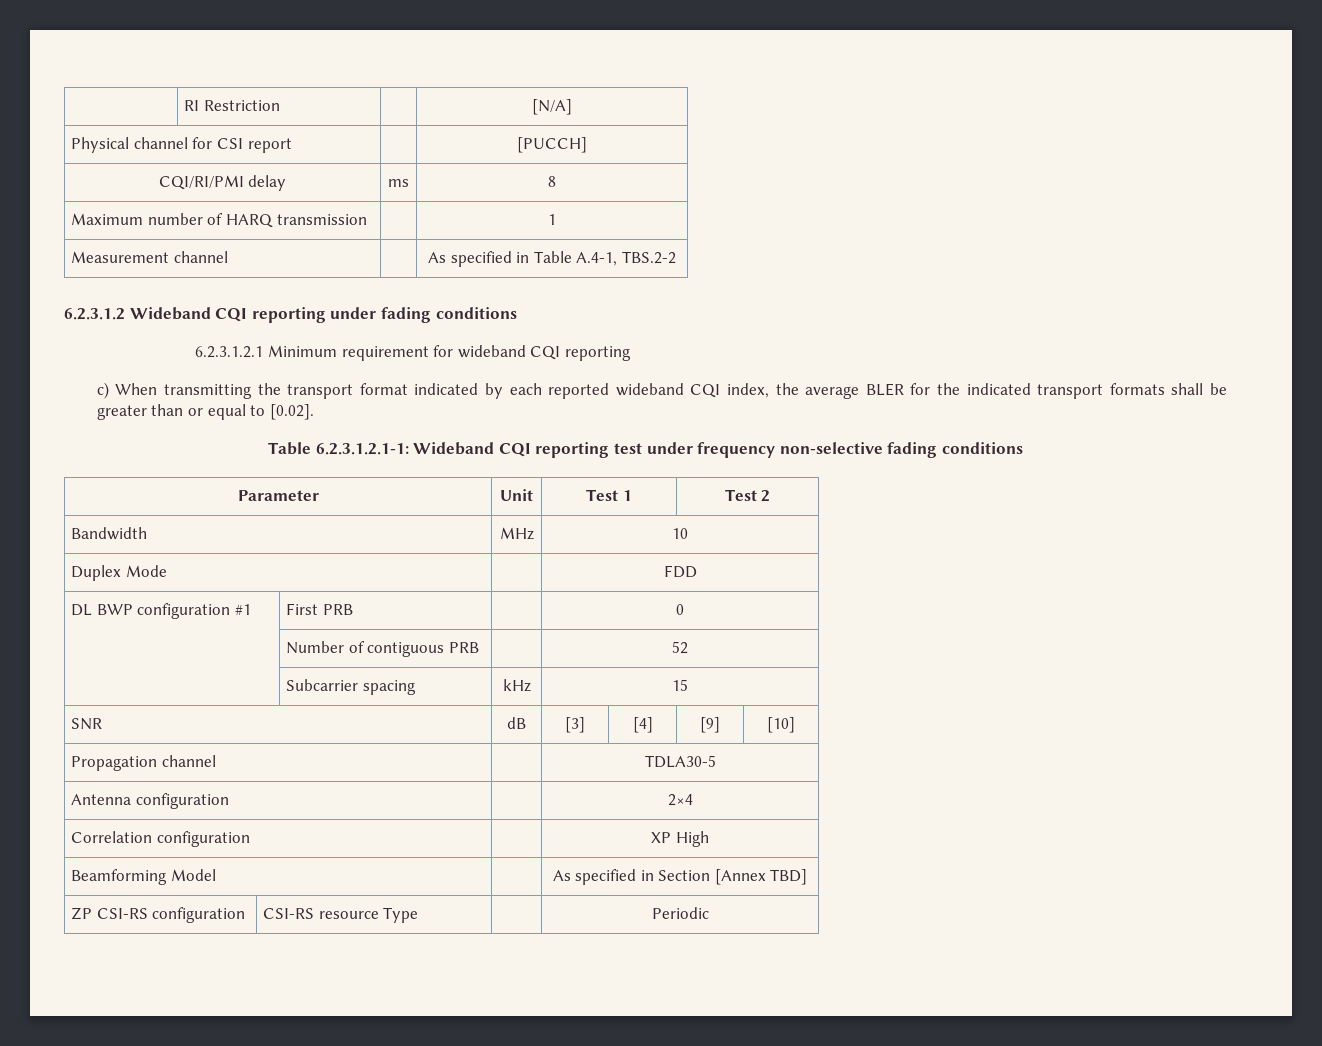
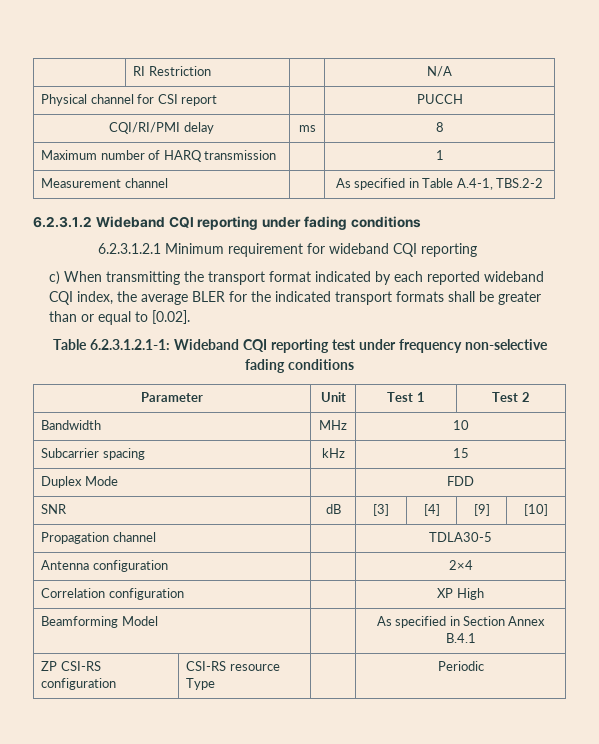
[532,99,572,115] [N/A] -> [427,66,452,77] N/A
[517,137,587,153] [PUCCH] -> [416,94,463,104] PUCCH
[71,565,167,581] [663,565,697,578] [71,603,252,619] [286,603,353,615] [676,604,684,615] [286,641,480,657] [672,641,688,654] Duplex Mode | | FDD // DL BWP configuration #1 | First PRB | | 0 // | Number of contiguous PRB | | 52 // | -> (469, 425) none
(688, 685) none -> [41,476,118,488] [447,476,474,486] // Duplex Mode | | FDD
[714,869,808,885] [Annex TBD] -> [508,616,546,626] [445,633,476,643] Annex B.4.1

